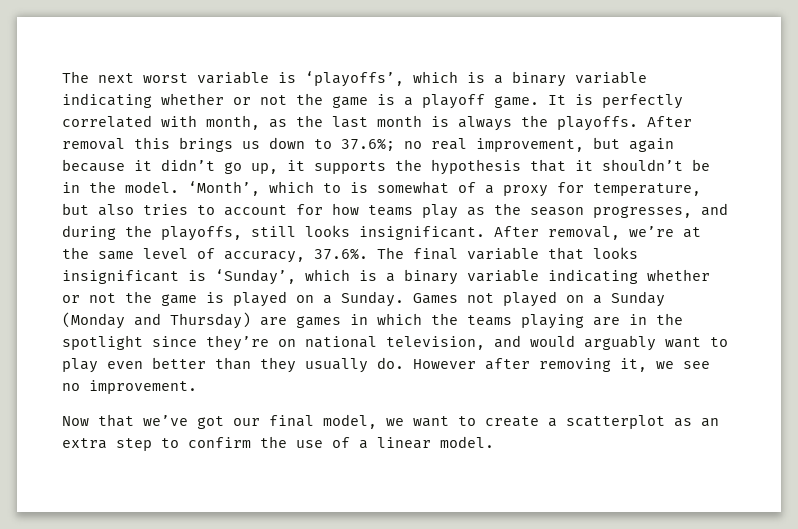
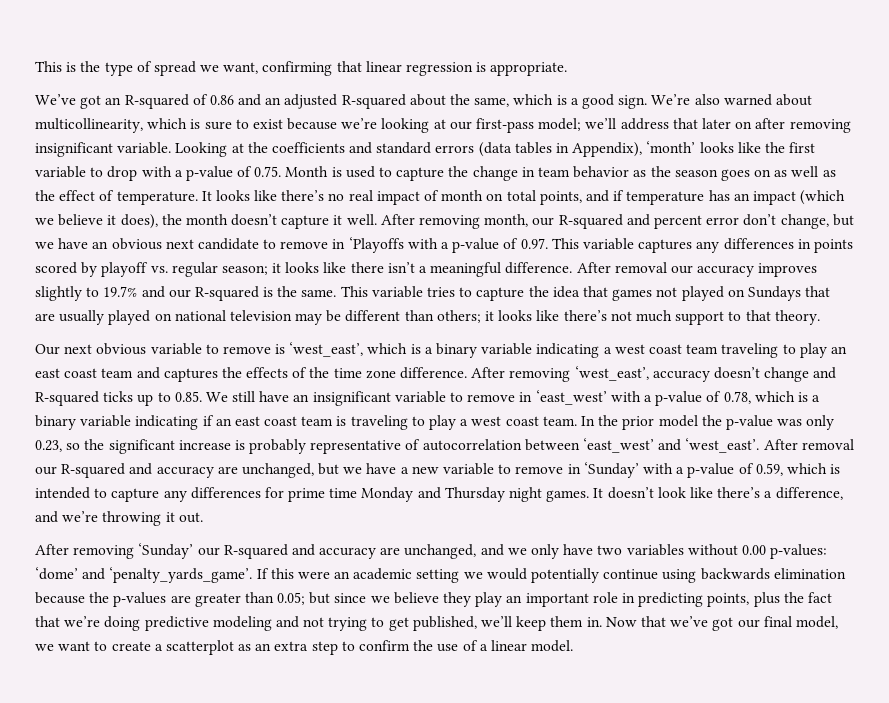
[62,71,647,87] [62,93,683,109] [62,115,692,131] [62,137,674,152] [62,159,710,175] [62,181,701,197] [62,203,728,219] [62,225,701,241] [62,247,638,263] [62,269,710,285] [62,291,665,307] [62,312,683,329] [62,335,728,351] [62,357,710,373] [62,380,197,394] The next worst variable is ‘playoffs’, which is a binary variable indicating whether or not the game is a playoff game. It is perfectly correlated with month, as the last month is always the playoffs. After removal this brings us down to 37.6%; no real improvement, but again because it didn’t go up, it supports the hypothesis that it shouldn’t be in the model. ‘Month’, which to is somewhat of a proxy for temperature, but also tries to account for how teams play as the season progresses, and during the playoffs, still looks insignificant. After removal, we’re at the same level of accuracy, 37.6%. The final variable that looks insignificant is ‘Sunday’, which is a binary variable indicating whether or not the game is played on a Sunday. Games not played on a Sunday (Monday and Thursday) are games in which the teams playing are in the spotlight since they’re on national television, and would arguably want to play even better than they usually do. However after removing it, we see no improvement. // -> [35,61,568,76] [35,94,812,109] [35,118,851,133] [35,141,816,157] [35,166,836,181] [35,190,846,205] [35,214,854,229] [35,237,853,253] [35,262,818,277] [35,286,831,301] [35,310,820,325] [35,342,847,358] [35,366,837,382] [35,390,821,406] [35,415,835,430] [35,438,854,454] [35,462,841,478] [35,487,843,502] [35,511,203,526] [35,543,828,559] [35,567,846,583] [35,592,832,607] [35,616,602,631] This is the type of spread we want, confirming that linear regression is appropriate. // We’ve got an R-squared of 0.86 and an adjusted R-squared about the same, which is a good sign. We’re also warned about multicollinearity, which is sure to exist because we’re looking at our first-pass model; we’ll address that later on after removing insignificant variable. Looking at the coefficients and standard errors (data tables in Appendix), ‘month’ looks like the first variable to drop with a p-value of 0.75. Month is used to capture the change in team behavior as the season goes on as well as the effect of temperature. It looks like there’s no real impact of month on total points, and if temperature has an impact (which we believe it does), the month doesn’t capture it well. After removing month, our R-squared and percent error don’t change, but we have an obvious next candidate to remove in ‘Playoffs with a p-value of 0.97. This variable captures any differences in points scored by playoff vs. regular season; it looks like there isn’t a meaningful difference. After removal our accuracy improves slightly to 19.7% and our R-squared is the same. This variable tries to capture the idea that games not played on Sundays that are usually played on national television may be different than others; it looks like there’s not much support to that theory. // Our next obvious variable to remove is ‘west_east’, which is a binary variable indicating a west coast team traveling to play an east coast team and captures the effects of the time zone difference. After removing ‘west_east’, accuracy doesn’t change and R-squared ticks up to 0.85. We still have an insignificant variable to remove in ‘east_west’ with a p-value of 0.78, which is a binary variable indicating if an east coast team is traveling to play a west coast team. In the prior model the p-value was only 0.23, so the significant increase is probably representative of autocorrelation between ‘east_west’ and ‘west_east’. After removal our R-squared and accuracy are unchanged, but we have a new variable to remove in ‘Sunday’ with a p-value of 0.59, which is intended to capture any differences for prime time Monday and Thursday night games. It doesn’t look like there’s a difference, and we’re throwing it out. // After removing ‘Sunday’ our R-squared and accuracy are unchanged, and we only have two variables without 0.00 p-values: ‘dome’ and ‘penalty_yards_game’. If this were an academic setting we would potentially continue using backwards elimination because the p-values are greater than 0.05; but since we believe they play an important role in predicting points, plus the fact that we’re doing predictive modeling and not trying to get published, we’ll keep them in.

